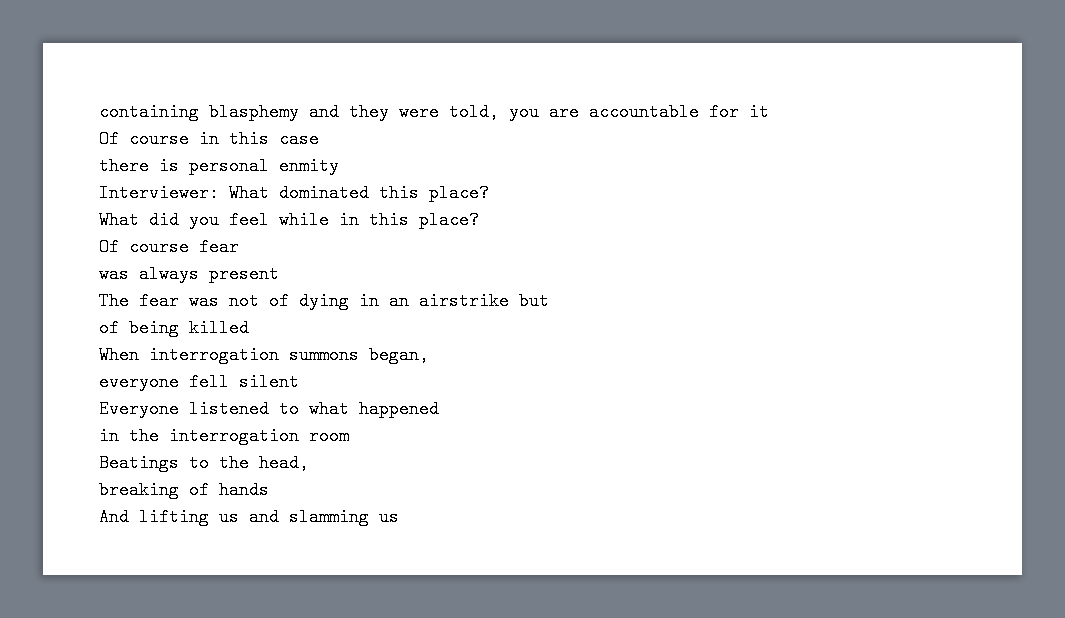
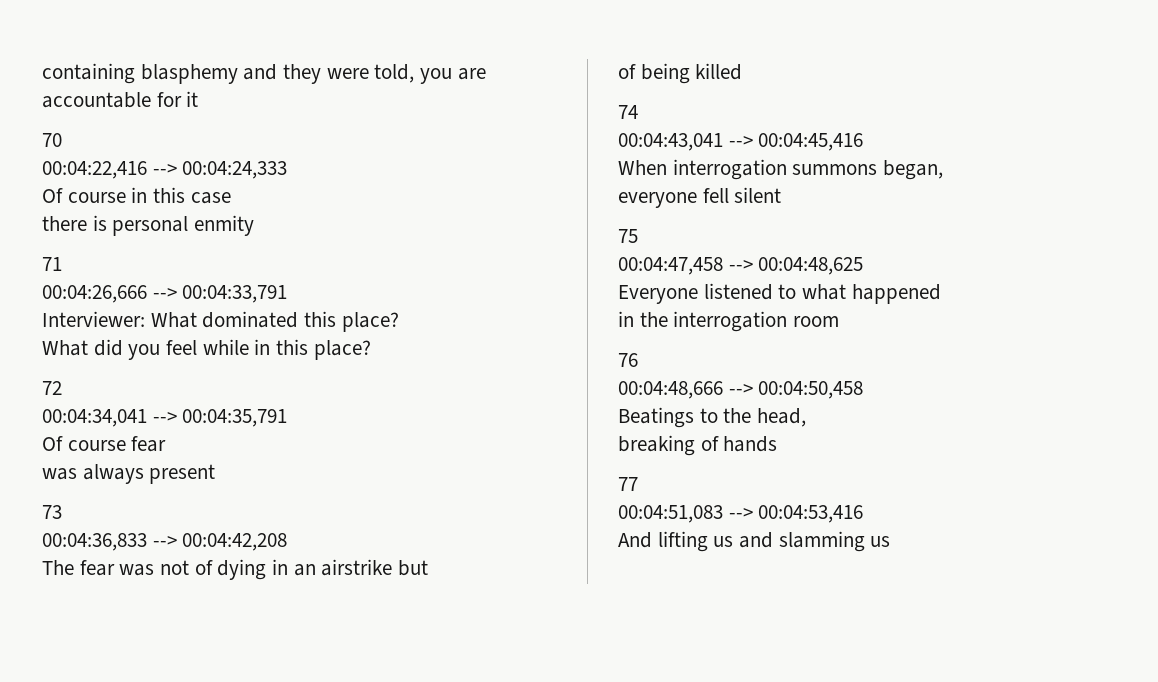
(769, 112) none -> [42,133,62,147] [42,161,288,179] // 70 // 00:04:22,416 --> 00:04:24,333
(339, 166) none -> [42,257,62,271] [42,285,288,303] // 71 // 00:04:26,666 --> 00:04:33,791
(479, 220) none -> [42,381,62,395] [42,409,288,427] // 72 // 00:04:34,041 --> 00:04:35,791
(279, 274) none -> [42,505,62,519] [42,533,288,551] // 73 // 00:04:36,833 --> 00:04:42,208
(249, 328) none -> [618,105,638,119] [618,133,864,151] // 74 // 00:04:43,041 --> 00:04:45,416
(299, 382) none -> [618,229,638,243] [618,257,864,275] // 75 // 00:04:47,458 --> 00:04:48,625
(349, 436) none -> [618,353,638,367] [618,381,864,399] // 76 // 00:04:48,666 --> 00:04:50,458
(269, 490) none -> [618,477,638,491] [618,505,864,523] // 77 // 00:04:51,083 --> 00:04:53,416

